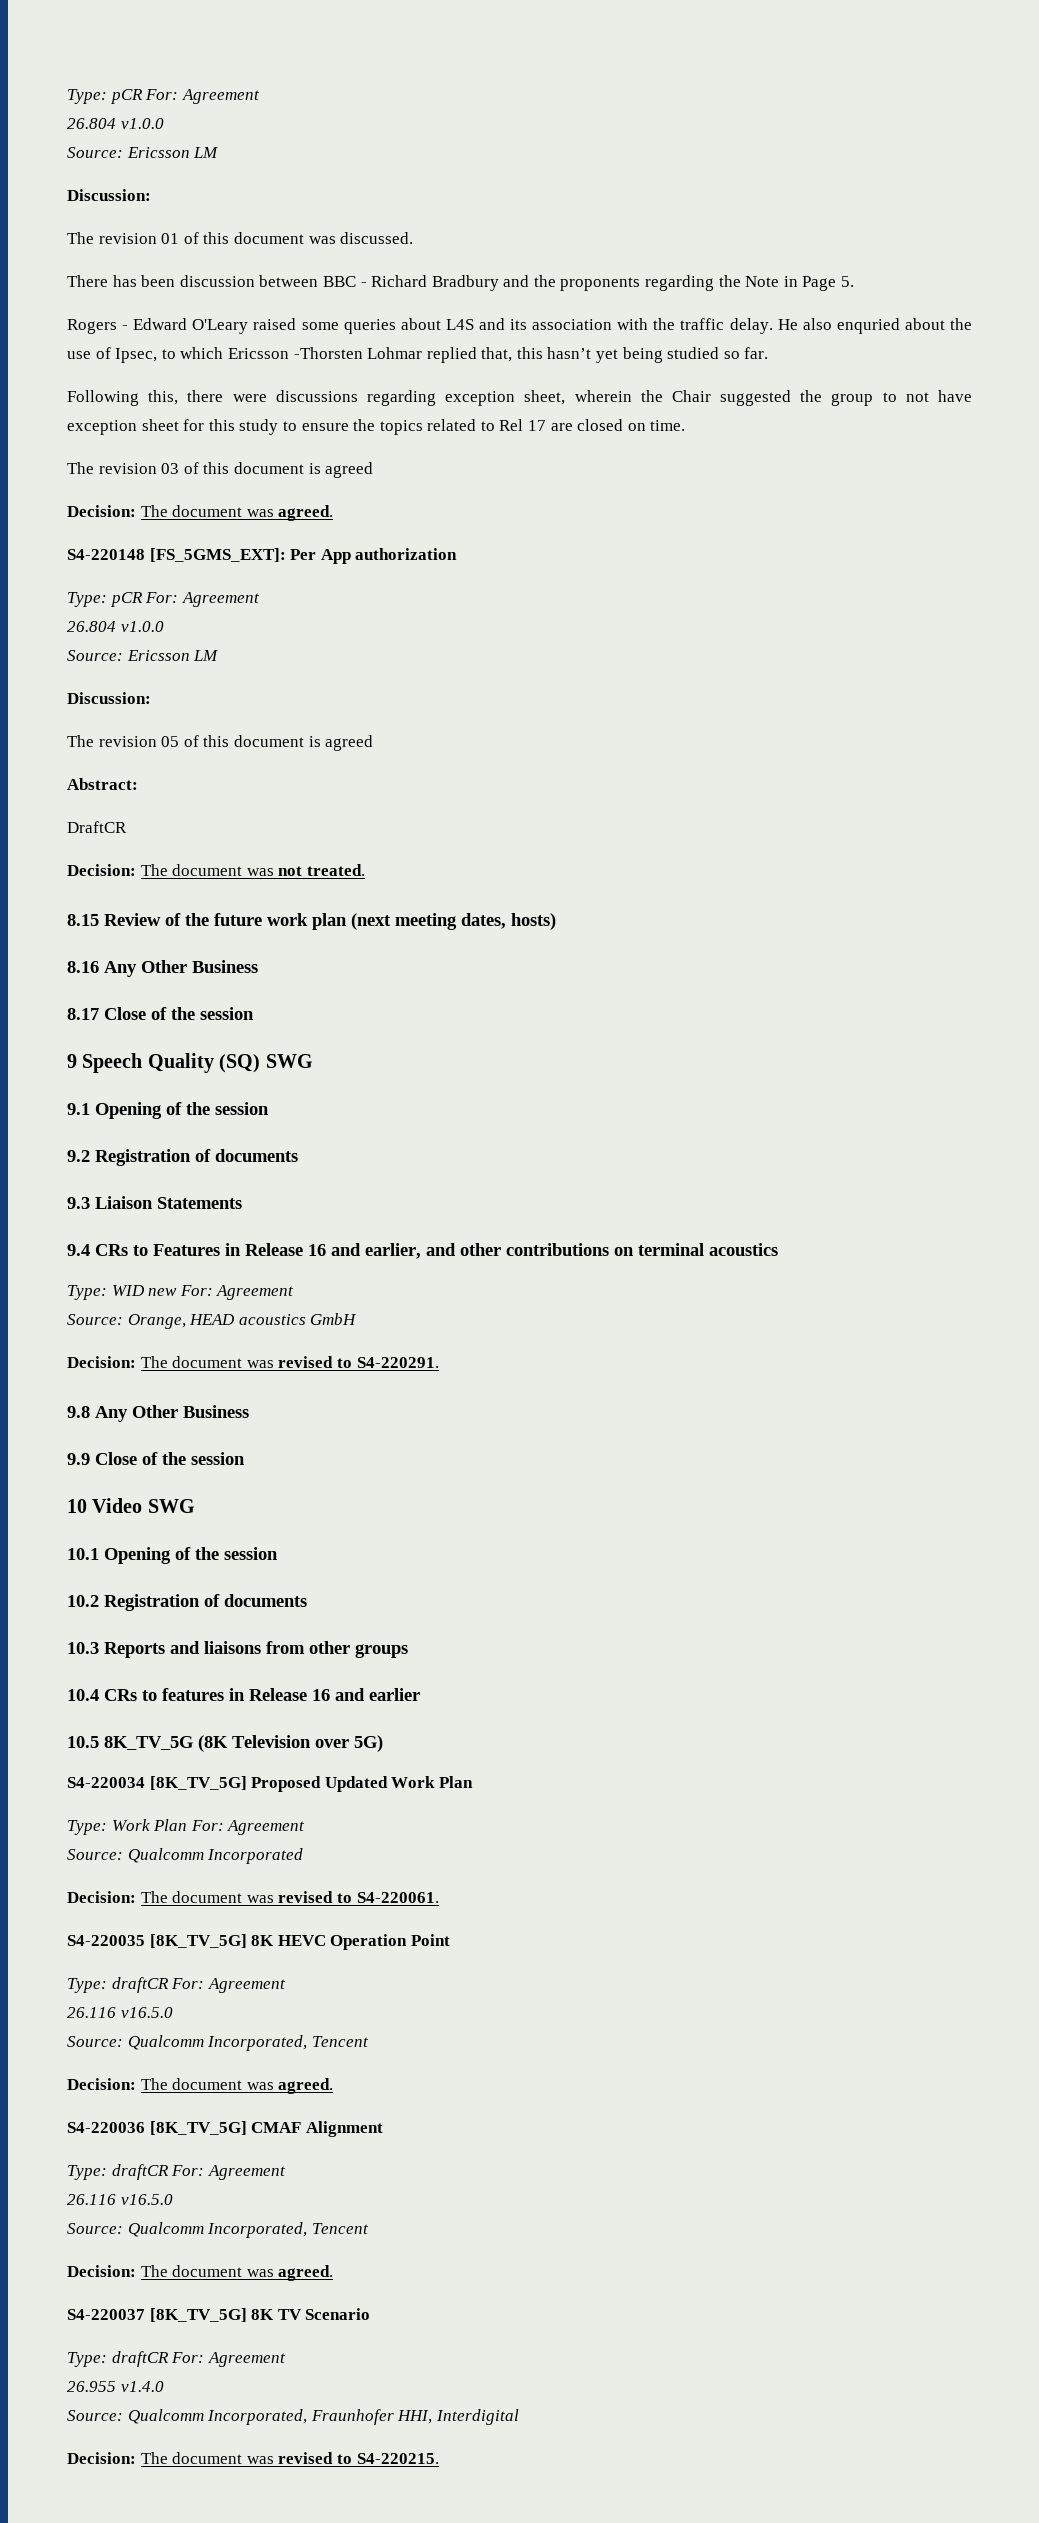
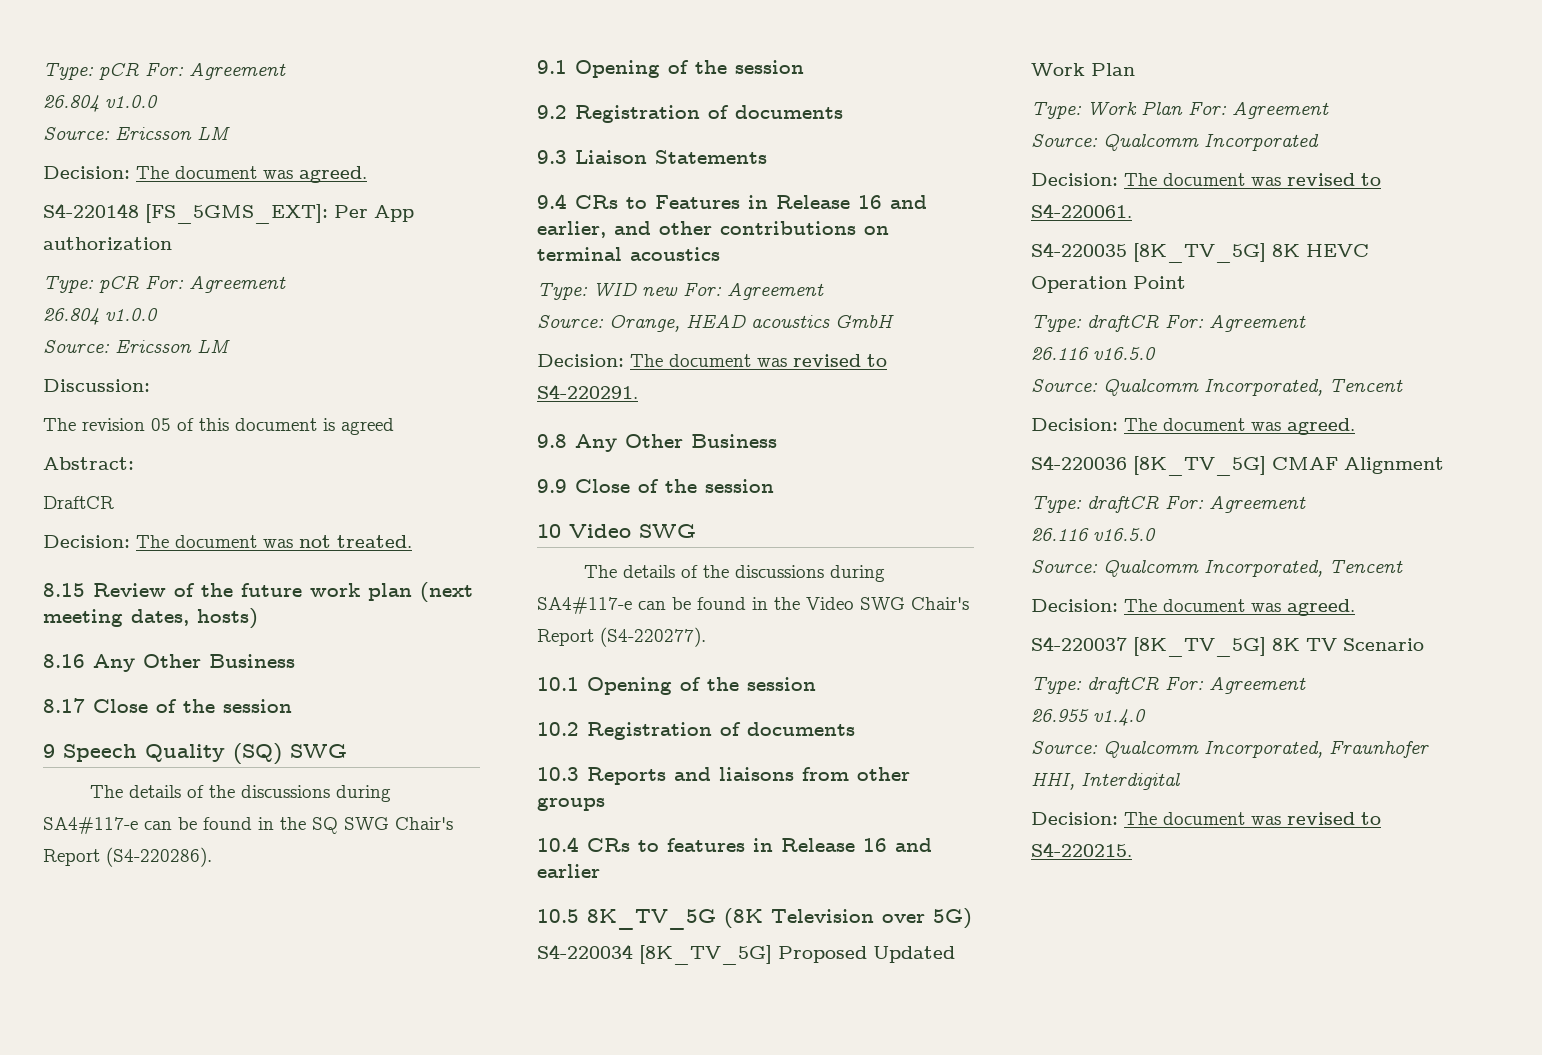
[67,89,260,104] [67,118,164,129] [67,147,219,158] [67,189,151,201] [67,232,414,244] [67,275,855,291] [67,318,973,334] [67,347,769,363] [67,390,972,406] [67,419,686,435] [67,462,374,478] Type: pCR For: Agreement // 26.804 v1.0.0 // Source: Ericsson LM // Discussion: // The revision 01 of this document was discussed. // There has been discussion between BBC - Richard Bradbury and the proponents regarding the Note in Page 5. // Rogers - Edward O'Leary raised some queries about L4S and its association with the traffic delay. He also enquried about the use of Ipsec, to which Ericsson -Thorsten Lohmar replied that, this hasn’t yet being studied so far. // Following this, there were discussions regarding exception sheet, wherein the Chair suggested the group to not have exception sheet for this study to ensure the topics related to Rel 17 are closed on time. // The revision 03 of this document is agreed -> [43,62,286,80] [43,95,158,112] [43,126,230,140] Type: pCR For: Agreement // 26.804 v1.0.0 // Source: Ericsson LM
(313, 1061) none -> [90,785,392,802] [43,817,453,834] [43,847,212,867] // The details of the discussions during SA4#117-e can be found in the SQ SWG Chair's Report (S4-220286).
(195, 1506) none -> [584,565,886,582] [537,597,969,614] [537,627,706,647] // The details of the discussions during SA4#117-e can be found in the Video SWG Chair's Report (S4-220277).

